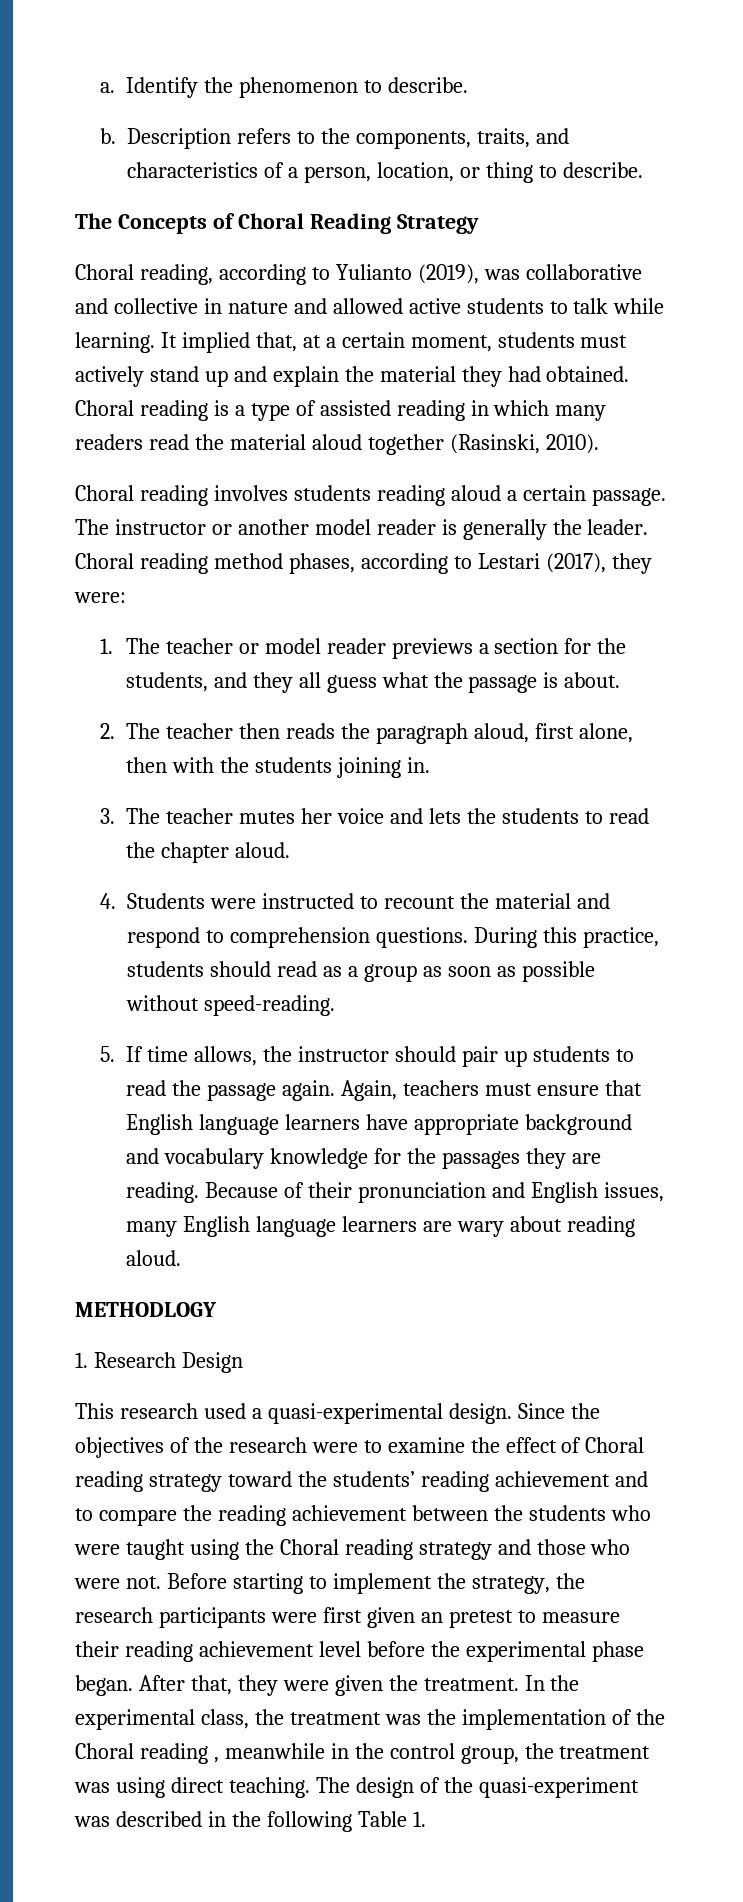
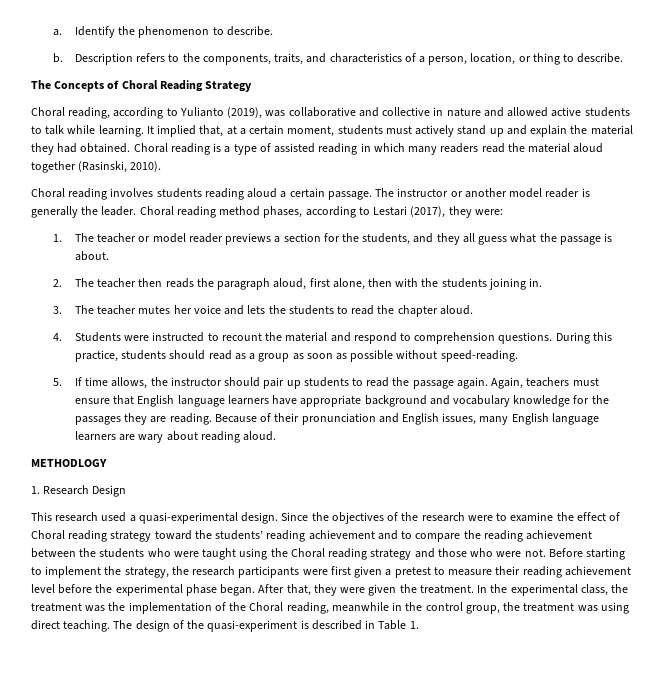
[420,1612,443,1623] an -> [385,569,392,576] a
[139,1743,219,1764] reading , -> [286,602,329,614] reading,
[74,1816,110,1827] was -> [300,620,309,629] is
[231,1811,352,1832] the following -> (376, 624) none

